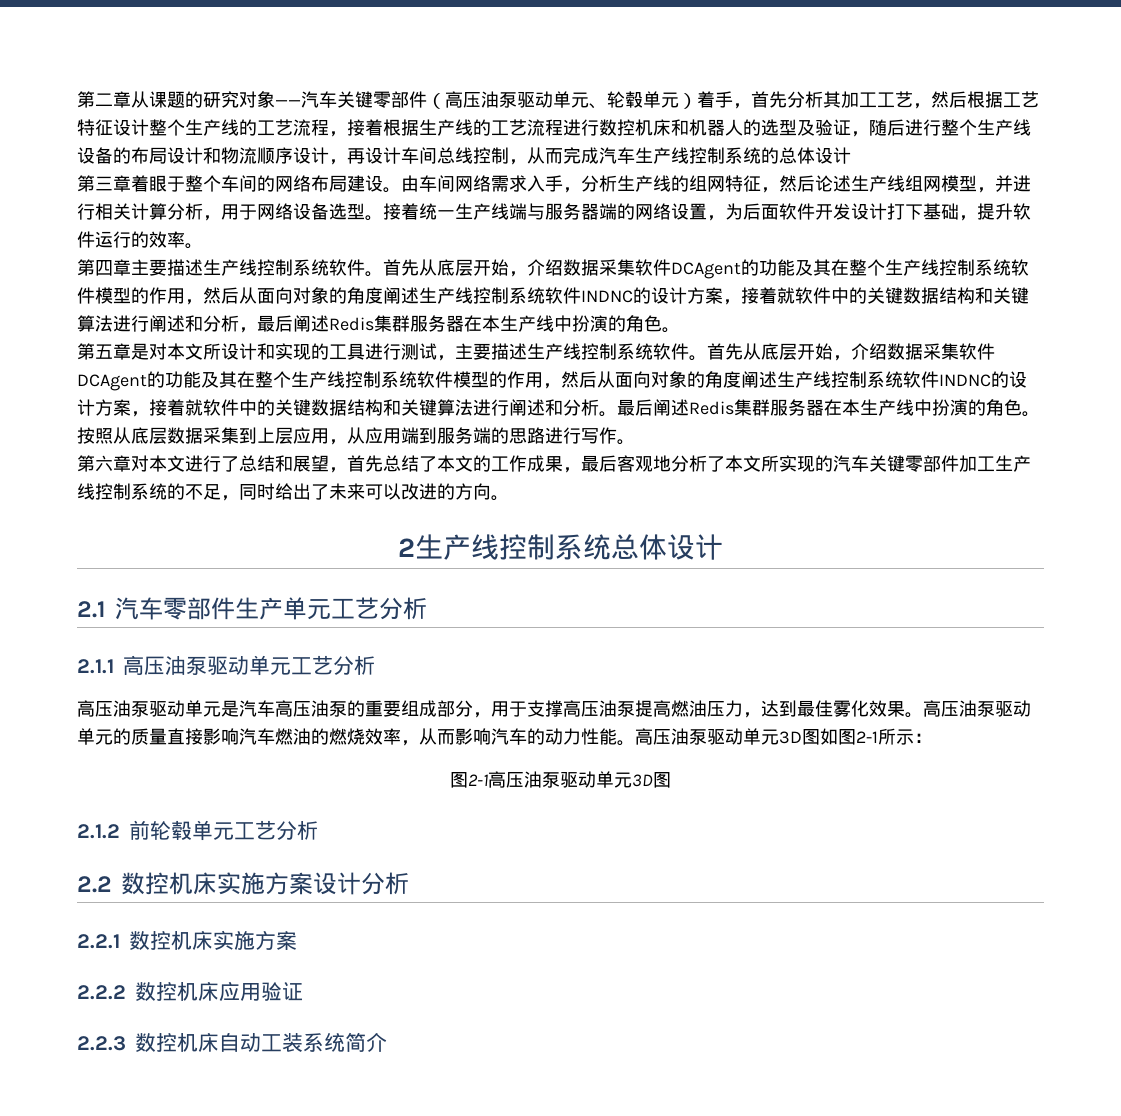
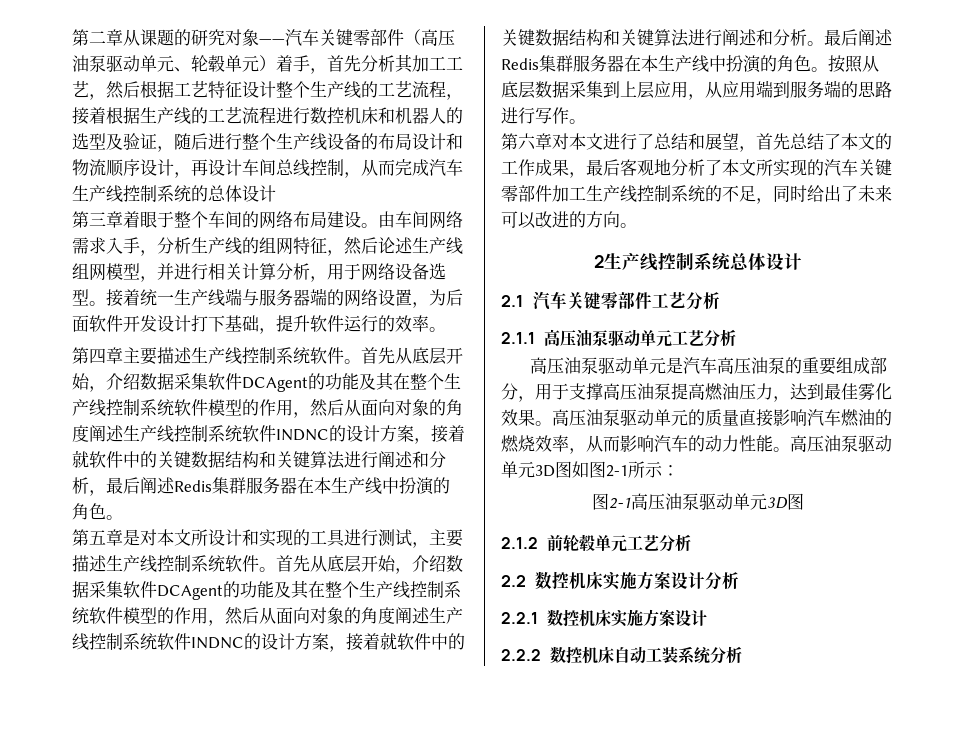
[163,597,331,620] 零部件生产单元 -> [567,291,653,310] 关键零部件
[77,981,303,1001] [77,1036,126,1051] // 2.2.2数控机床应用验证 // 2.2.3 -> [674,610,707,627] [501,649,541,661] 设计 // 2.2.2
[345,1032,387,1052] 简介 -> [709,646,742,664] 分析

